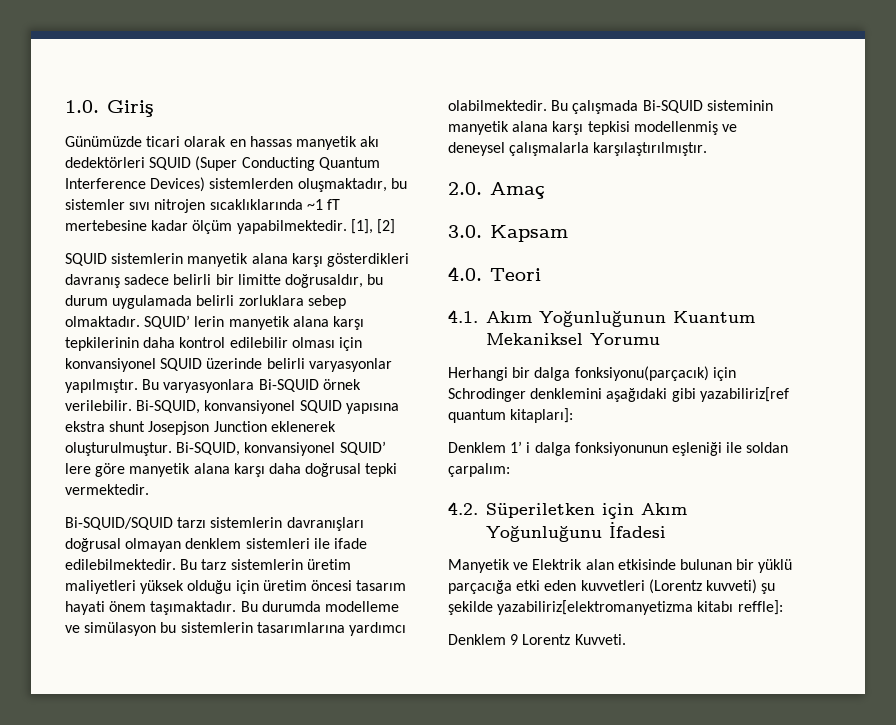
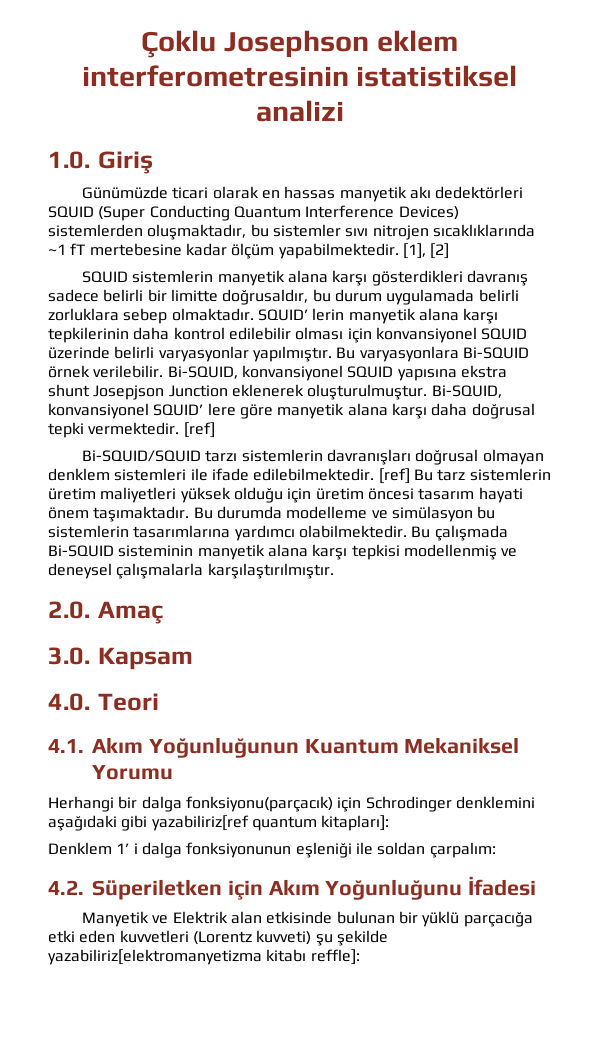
(65, 106) none -> [141,30,458,58] [81,65,518,87] [255,100,344,122] Çoklu Josephson eklem interferometresinin istatistiksel analizi //
(149, 489) none -> [183,422,215,438] [ref]
(176, 564) none -> [378,468,410,484] [ref]
[448,634,626,645] // Denklem 9 Lorentz Kuvveti. -> (360, 957) none

